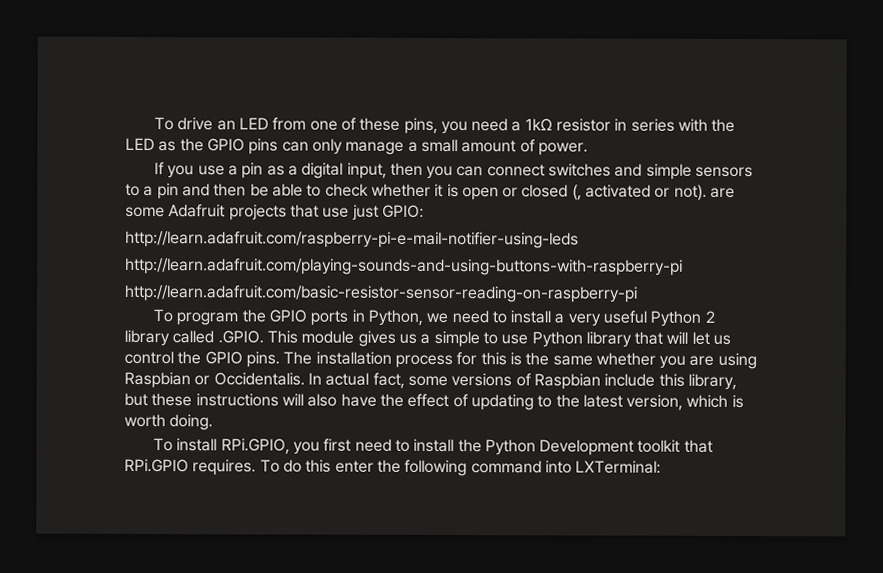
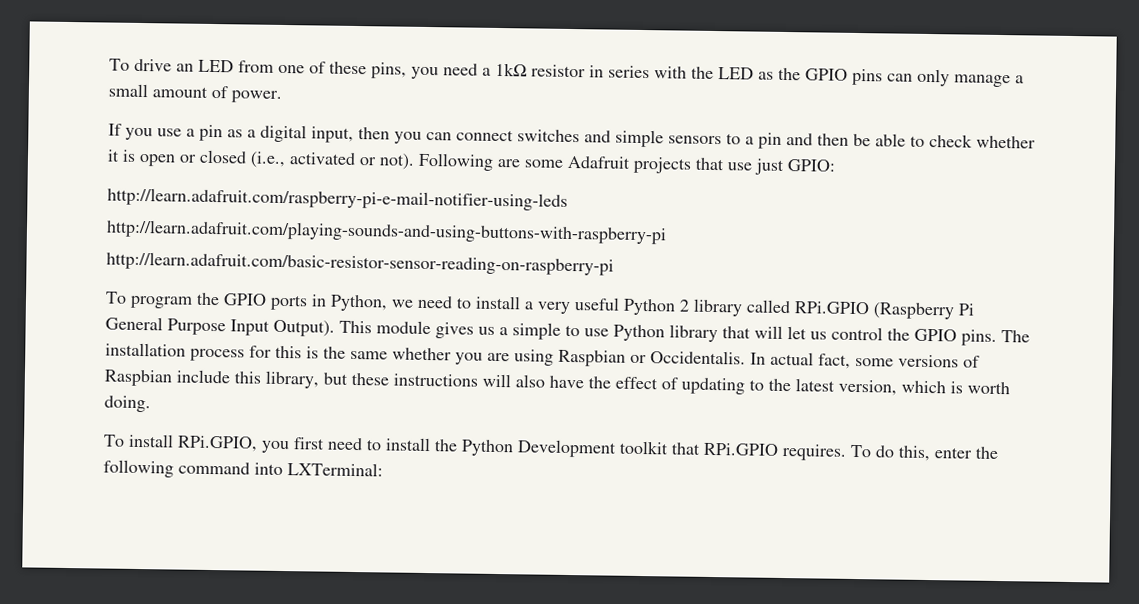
[571,184,582,201] (, -> [250,151,286,169] (i.e.,
(707, 192) none -> [418,152,494,171] Following
[217,330,264,344] .GPIO. -> [794,301,975,320] [105,316,335,337] RPi.GPIO (Raspberry Pi General Purpose Input Output).
[305,459,332,473] this -> [898,445,931,462] this,

